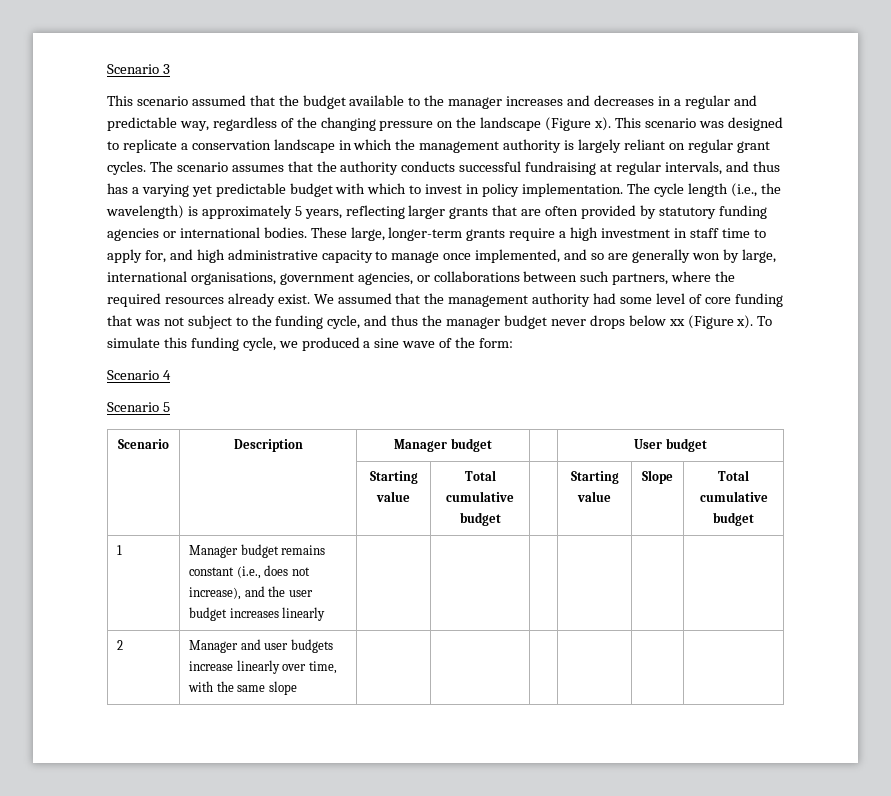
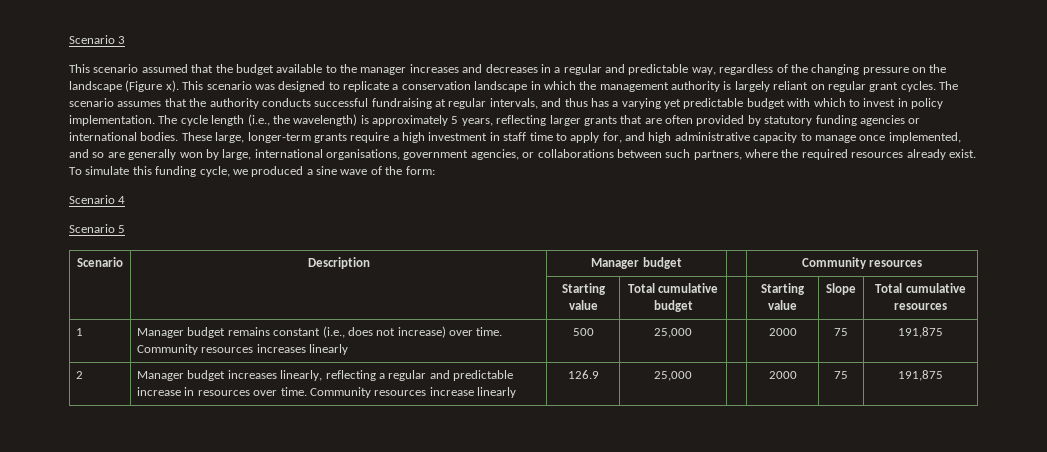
[313,293,783,307] [107,315,754,329] We assumed that the management authority had some level of core funding that was not subject to the funding cycle, and thus the manager budget never drops below xx (Figure x). -> (976, 153) none
[634,438,707,452] User budget -> [801,257,923,269] Community resources
[713,512,754,526] budget -> [894,303,947,310] resources
[189,586,313,600] [189,607,326,621] [117,640,124,650] [189,639,333,653] [189,660,337,674] [188,681,297,695] increase), and the user budget increases linearly | | | | | | // 2 | Manager and user budgets increase linearly over time, with the same slope | | | | | | -> [397,326,503,338] [137,344,349,355] [572,328,594,336] [654,328,692,338] [768,328,797,336] [834,328,848,336] [898,327,943,338] [76,371,84,379] [137,370,514,381] [137,387,517,398] [567,370,599,379] [654,371,692,381] [768,371,797,379] [834,371,848,379] [898,370,943,381] increase) over time. Community resources increases linearly | 500 | 25,000 | | 2000 | 75 | 191,875 // 2 | Manager budget increases linearly, reflecting a regular and predictable increase in resources over time. Community resources increase linearly | 126.9 | 25,000 | | 2000 | 75 | 191,875

